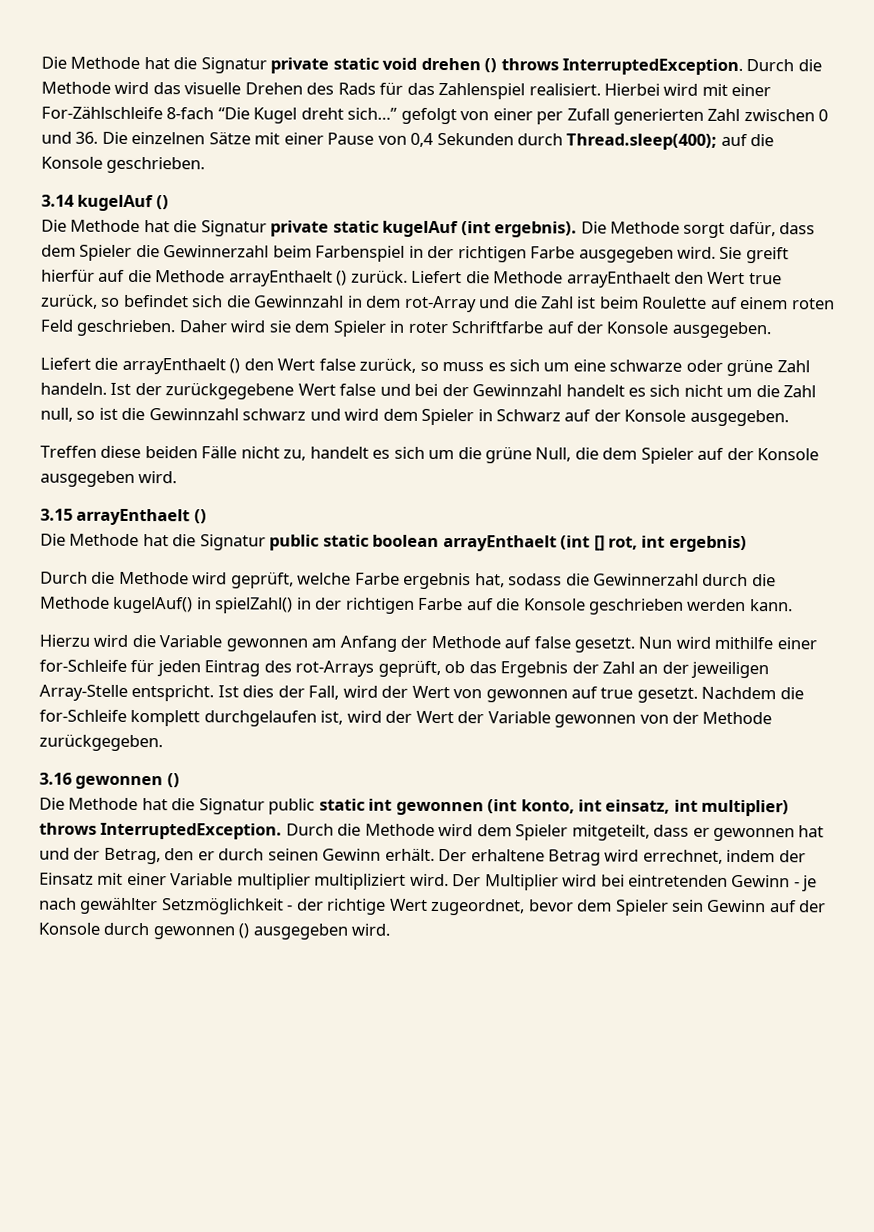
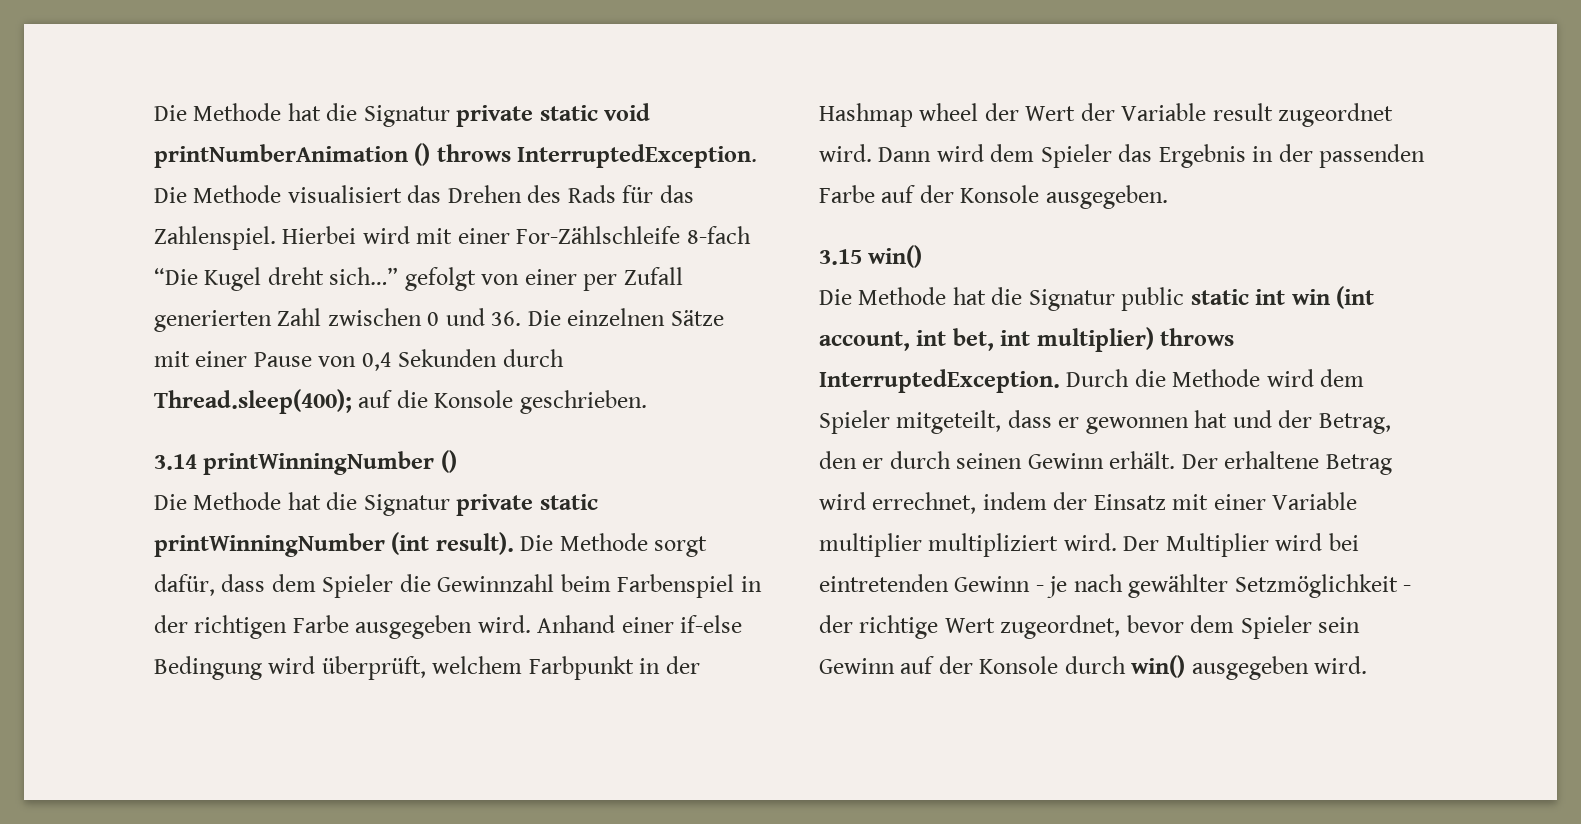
[420,57,481,71] drehen -> [154,144,408,168] printNumberAnimation
[746,59,822,72] [41,81,242,95] Durch die Methode wird das visuelle -> [154,185,442,203] Die Methode visualisiert das
[438,83,601,100] Zahlenspiel realisiert. -> [154,226,276,250] Zahlenspiel.
[77,194,155,212] kugelAuf -> [203,451,435,475] printWinningNumber
[382,220,578,238] kugelAuf (int ergebnis). -> [154,532,514,557] printWinningNumber (int result).
[163,245,270,258] Gewinnerzahl -> [437,574,555,592] Gewinnzahl
[719,246,789,264] [41,268,782,288] [41,293,835,313] [40,319,771,339] [40,357,810,377] [40,382,817,400] [40,407,789,427] [40,445,820,464] [40,470,178,487] [40,508,207,526] [40,533,747,553] [40,571,776,590] [40,596,793,615] [39,634,817,653] [39,658,770,679] [39,684,804,703] [39,709,773,728] [39,733,163,752] [39,772,180,790] Sie greift hierfür auf die Methode arrayEnthaelt () zurück. Liefert die Methode arrayEnthaelt den Wert true zurück, so befindet sich die Gewinnzahl in dem rot-Array und die Zahl ist beim Roulette auf einem roten Feld geschrieben. Daher wird sie dem Spieler in roter Schriftfarbe auf der Konsole ausgegeben. // Liefert die arrayEnthaelt () den Wert false zurück, so muss es sich um eine schwarze oder grüne Zahl handeln. Ist der zurückgegebene Wert false und bei der Gewinnzahl handelt es sich nicht um die Zahl null, so ist die Gewinnzahl schwarz und wird dem Spieler in Schwarz auf der Konsole ausgegeben. // Treffen diese beiden Fälle nicht zu, handelt es sich um die grüne Null, die dem Spieler auf der Konsole ausgegeben wird. // 3.15 arrayEnthaelt () // Die Methode hat die Signatur public static boolean arrayEnthaelt (int [] rot, int ergebnis) // Durch die Methode wird geprüft, welche Farbe ergebnis hat, sodass die Gewinnerzahl durch die Methode kugelAuf() in spielZahl() in der richtigen Farbe auf die Konsole geschrieben werden kann. // Hierzu wird die Variable gewonnen am Anfang der Methode auf false gesetzt. Nun wird mithilfe einer for-Schleife für jeden Eintrag des rot-Arrays geprüft, ob das Ergebnis der Zahl an der jeweiligen Array-Stelle entspricht. Ist dies der Fall, wird der Wert von gewonnen auf true gesetzt. Nachdem die for-Schleife komplett durchgelaufen ist, wird der Wert der Variable gewonnen von der Methode zurückgegeben. // 3.16 gewonnen () -> [537,615,743,633] [154,656,700,680] [819,103,1394,127] [819,144,1426,168] [819,185,1168,209] [819,245,923,268] Anhand einer if-else Bedingung wird überprüft, welchem Farbpunkt in der Hashmap wheel der Wert der Variable result zugeordnet wird. Dann wird dem Spieler das Ergebnis in der passenden Farbe auf der Konsole ausgegeben. // 3.15 win()
[395,799,671,816] gewonnen (int konto, int einsatz, -> [1291,286,1375,309] [819,328,994,351] win (int account, int bet,
[152,923,250,940] gewonnen () -> [1131,655,1186,678] win()

